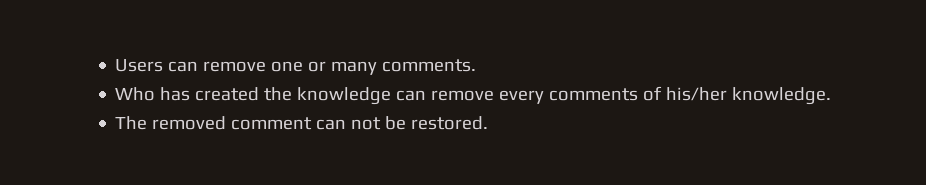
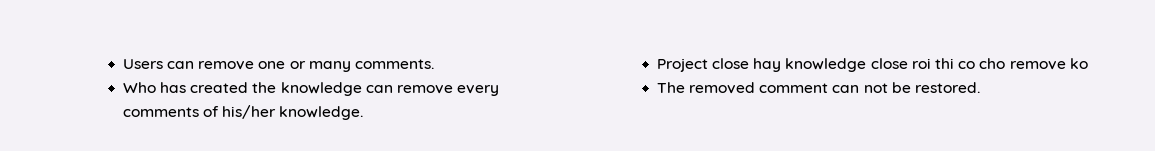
(832, 96) none -> [656,58,1088,72] // Project close hay knowledge close roi thi co cho remove ko

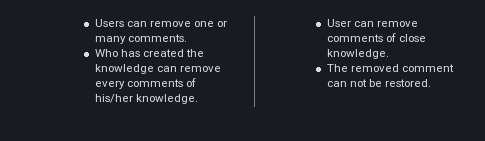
[656,58,1088,72] Project close hay knowledge close roi thi co cho remove ko -> [326,19,418,27] [326,33,426,42] [326,49,389,59] User can remove comments of close knowledge.

